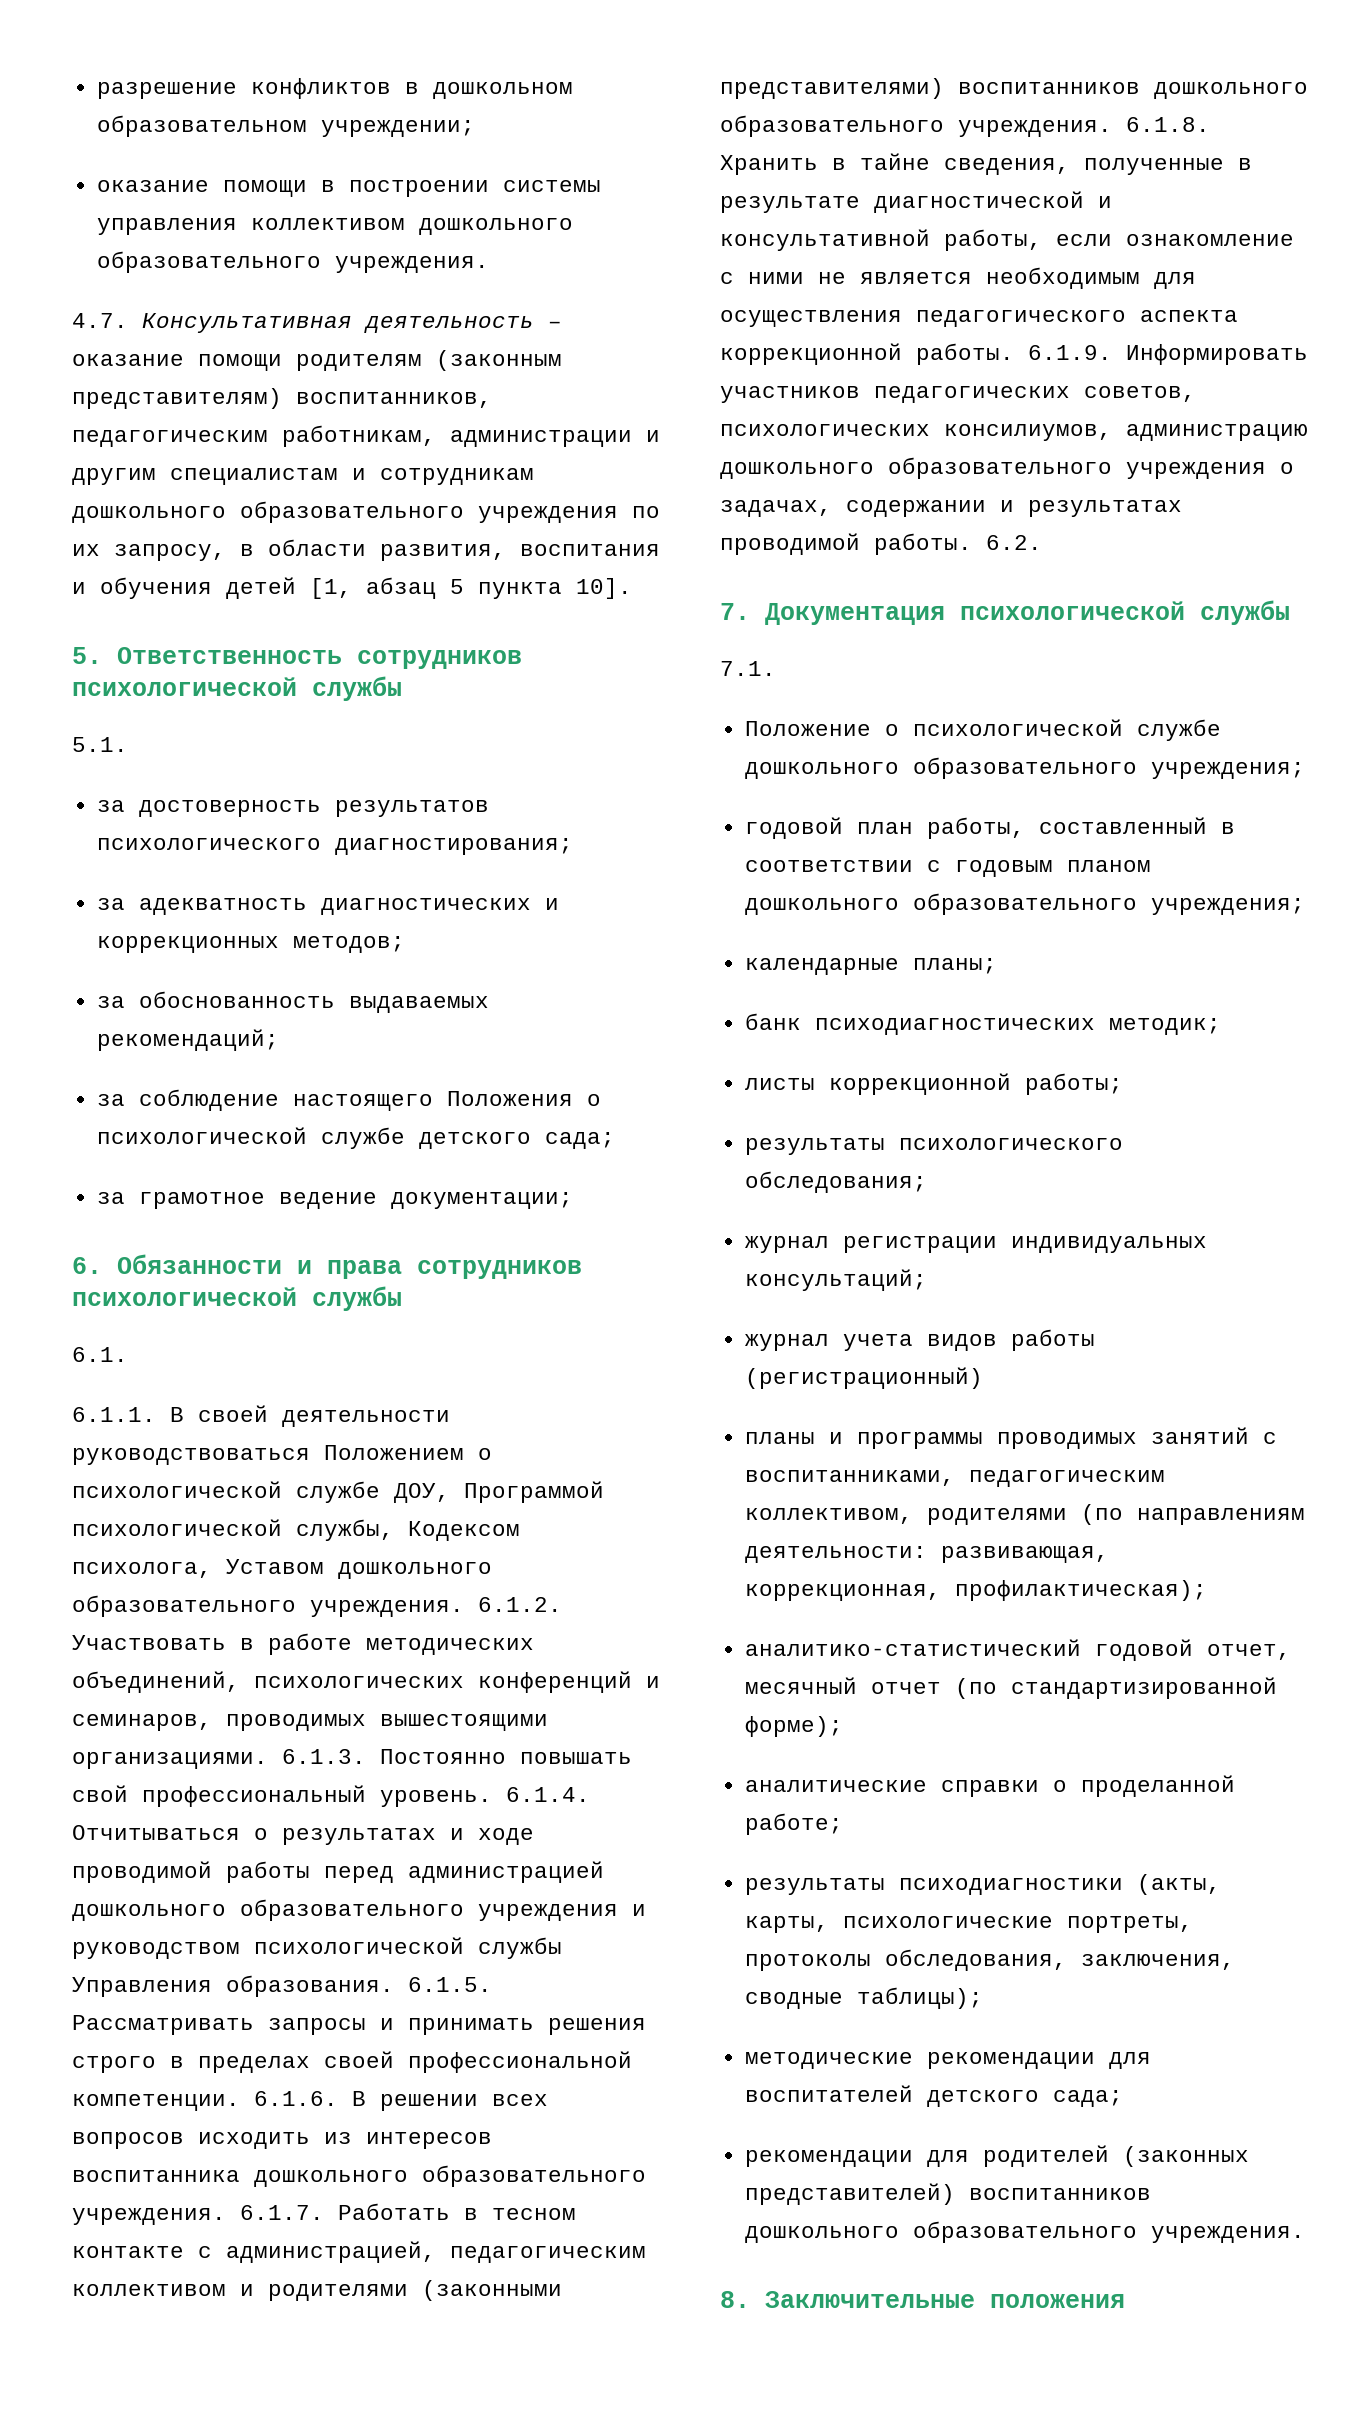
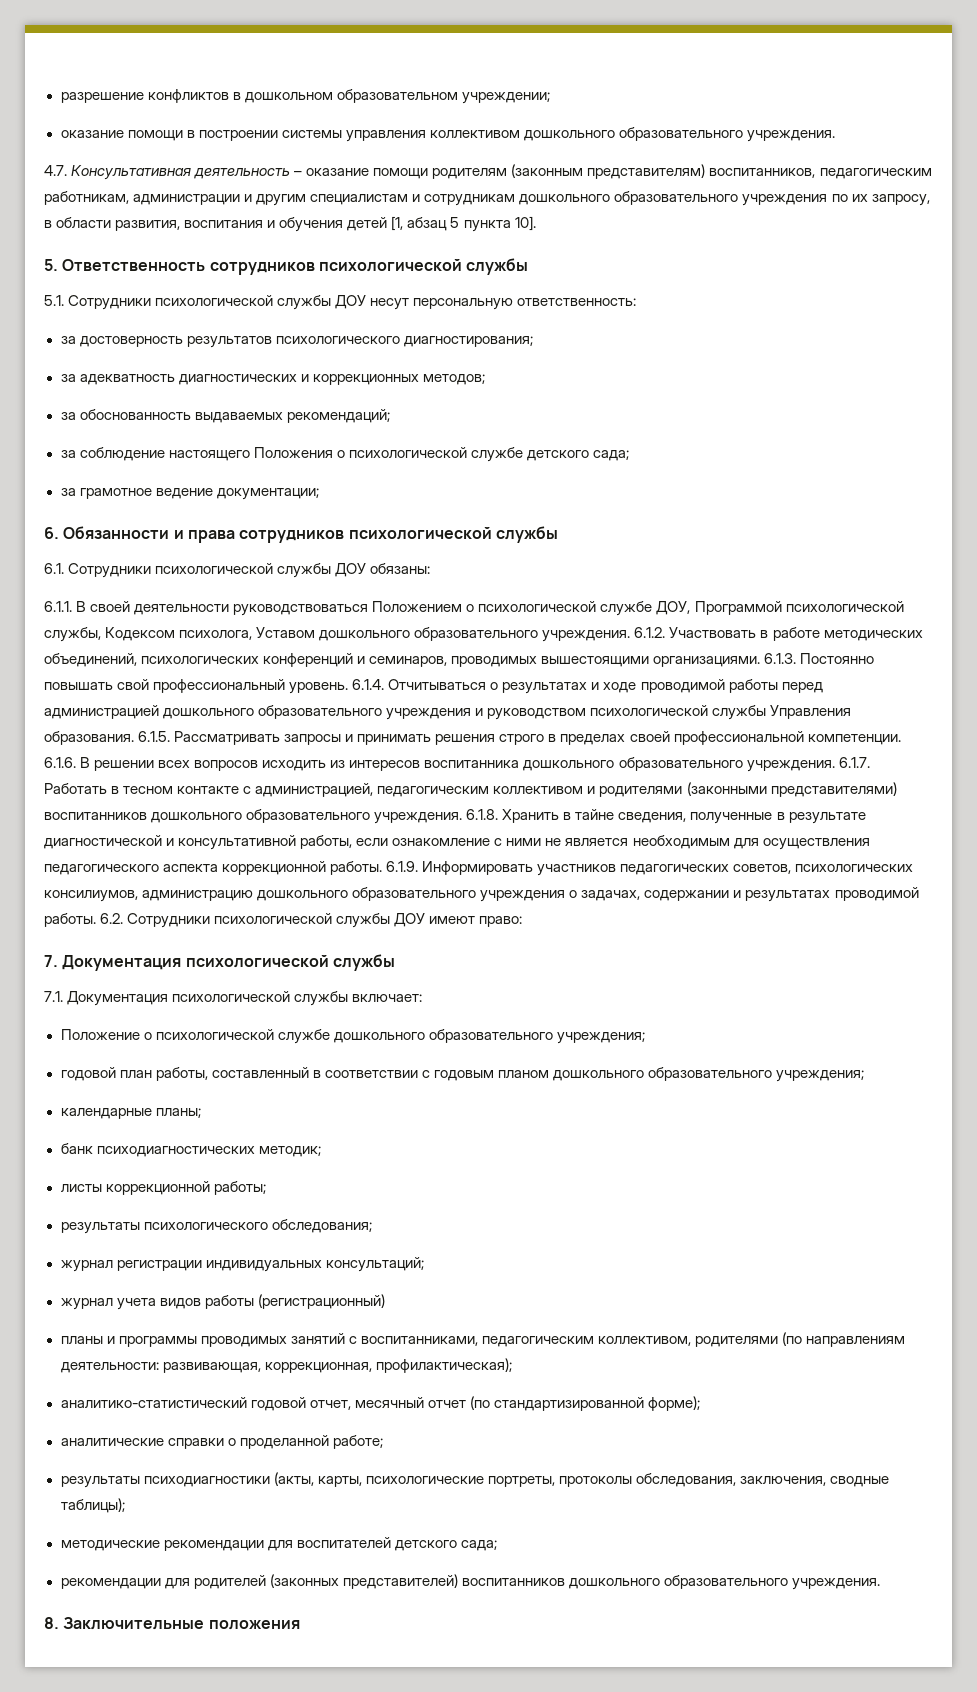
(128, 744) none -> [68,295,637,310] Сотрудники психологической службы ДОУ несут персональную ответственность:
(128, 1354) none -> [68,563,431,578] Сотрудники психологической службы ДОУ обязаны:
(1042, 542) none -> [127,913,523,928] Сотрудники психологической службы ДОУ имеют право:
(776, 668) none -> [67,991,423,1006] Документация психологической службы включает:

